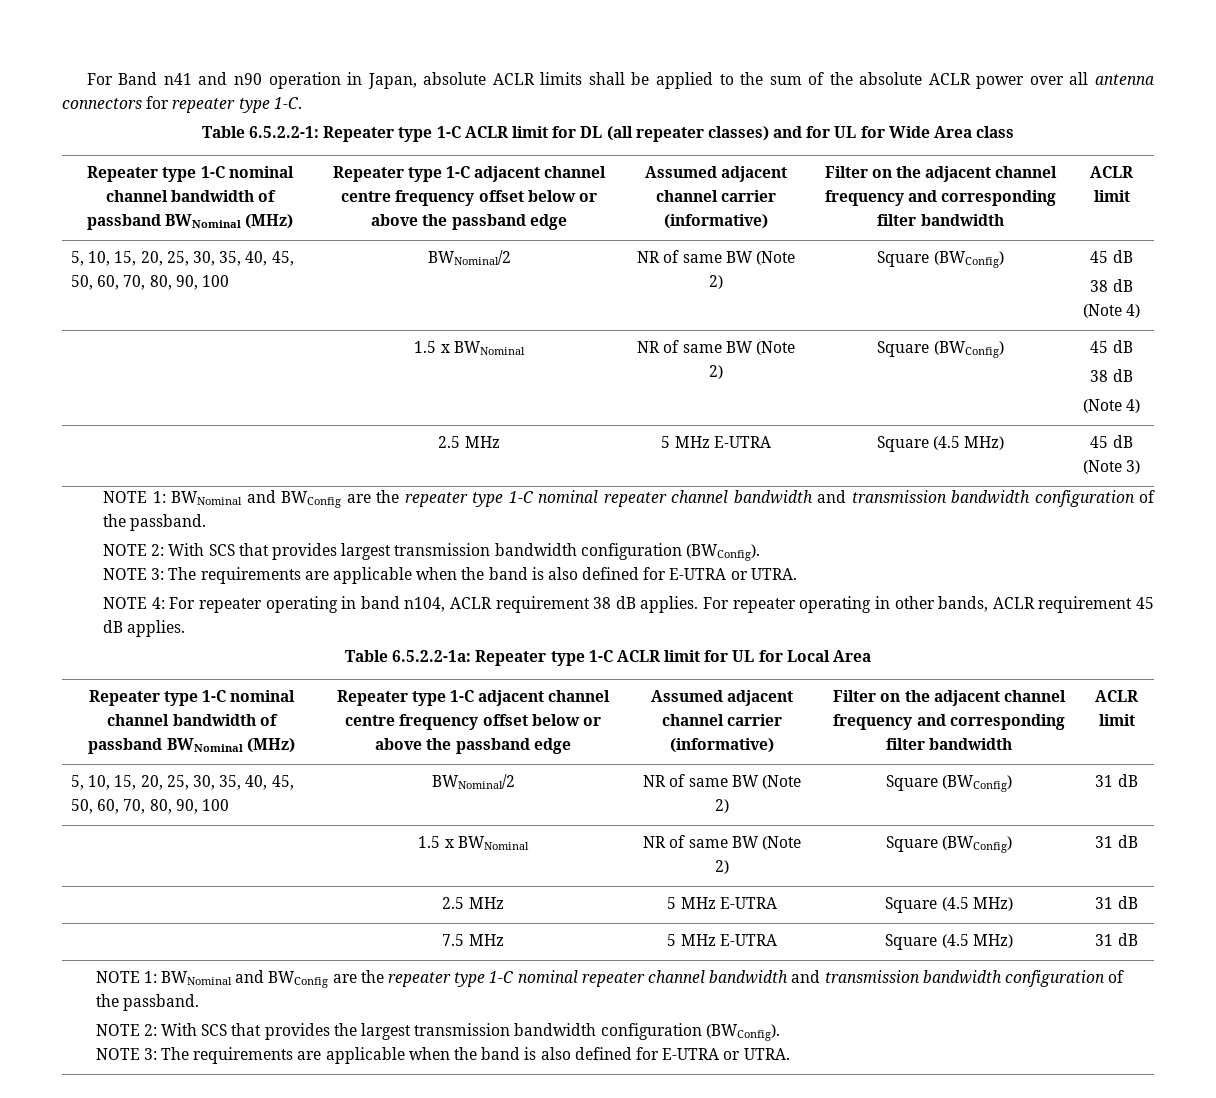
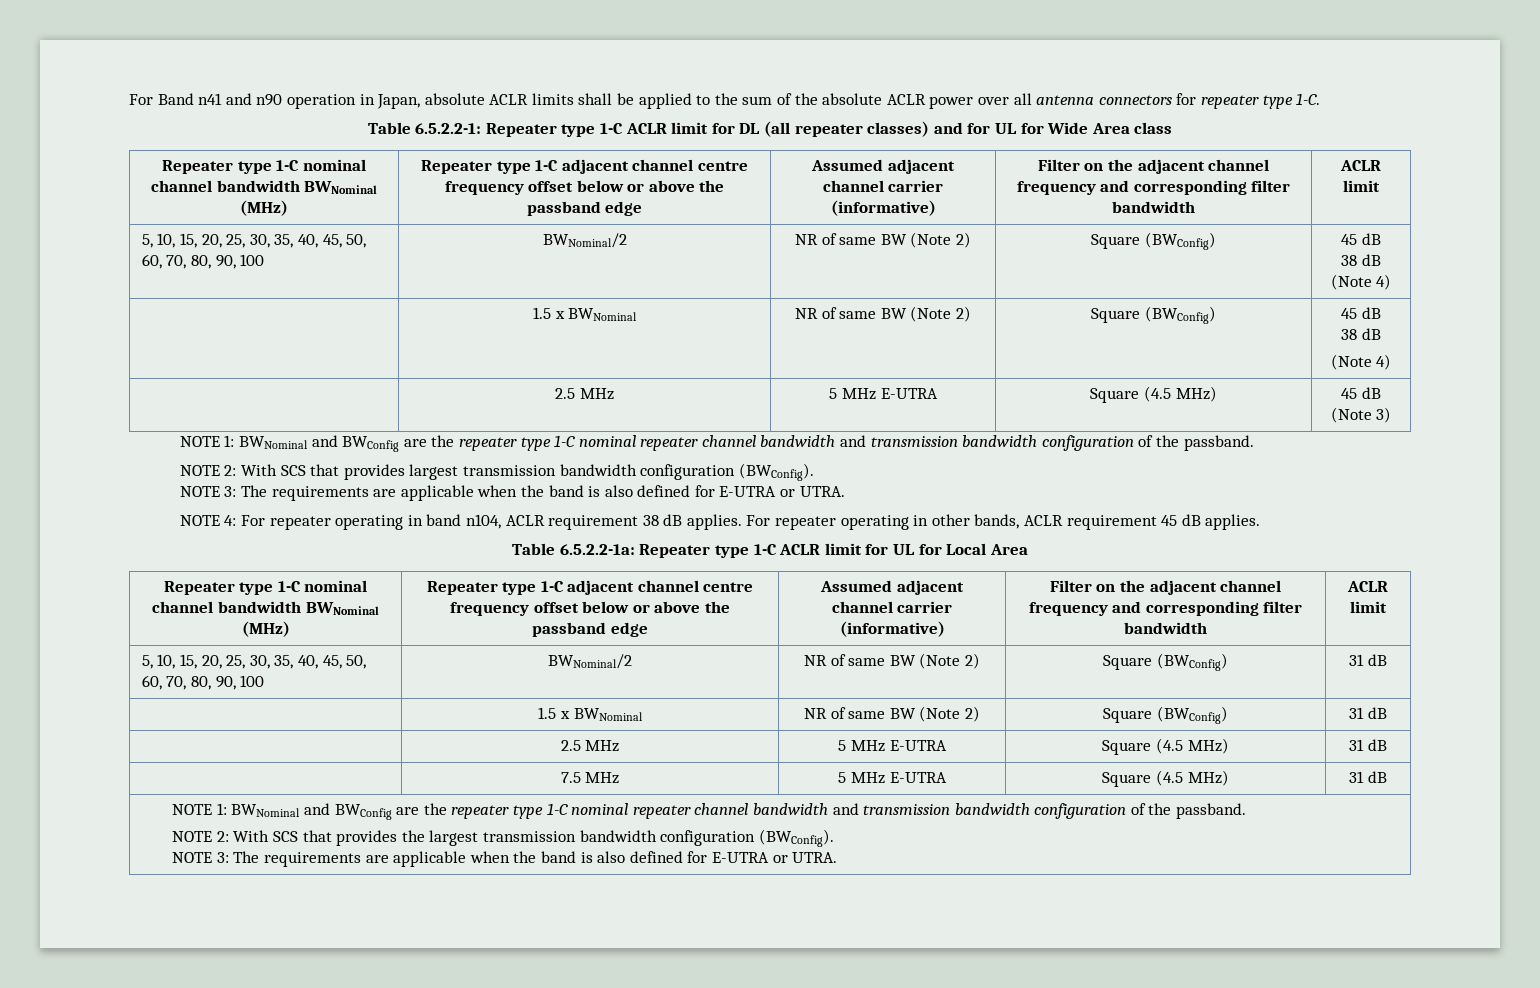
[258,190,277,202] [86,214,161,230] of passband -> (300, 186) none
[259,714,278,726] [88,738,163,754] of passband -> (301, 607) none

